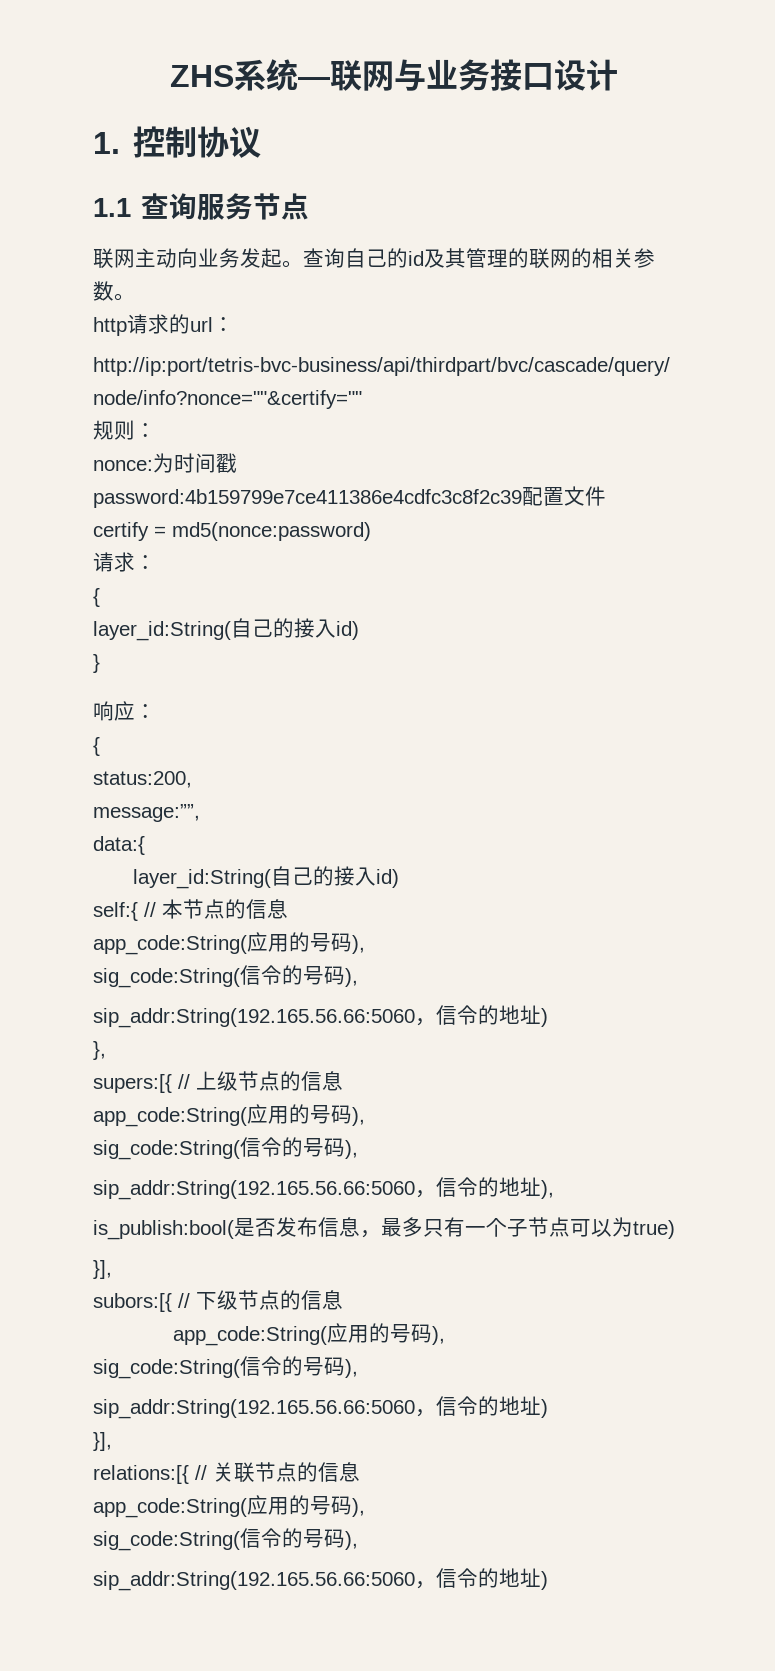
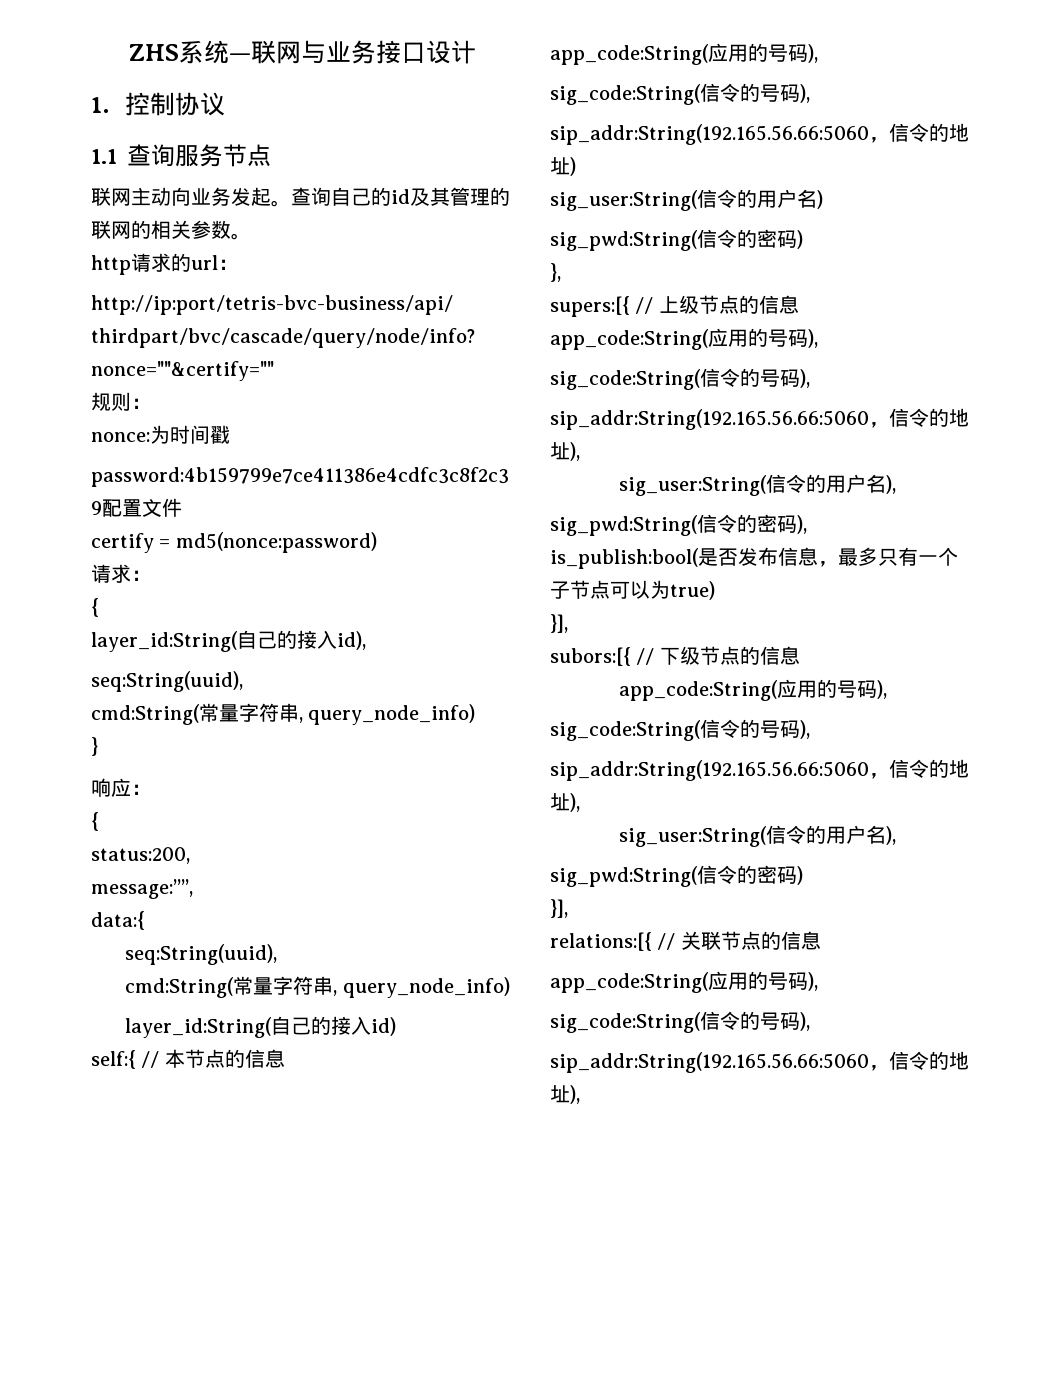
[336,621,359,640] id) -> [337,631,366,650] [91,671,243,692] [91,703,476,725] id), // seq:String(uuid), // cmd:String(常量字符串, query_node_info)
(145, 845) none -> [125,944,278,965] [125,976,510,998] // seq:String(uuid), // cmd:String(常量字符串, query_node_info)
(548, 1017) none -> [550,189,823,211] [550,229,803,251] // sig_user:String(信令的用户名) // sig_pwd:String(信令的密码)
(554, 1189) none -> [618,474,896,496] [550,514,807,536] // sig_user:String(信令的用户名), // sig_pwd:String(信令的密码),
(541, 1405) none -> [570,793,580,812] [618,825,896,847] [550,865,797,887] ), // sig_user:String(信令的用户名), // sig_pwd:String(信令的密码
[541,1571,548,1590] ) -> [570,1085,580,1104] ),

